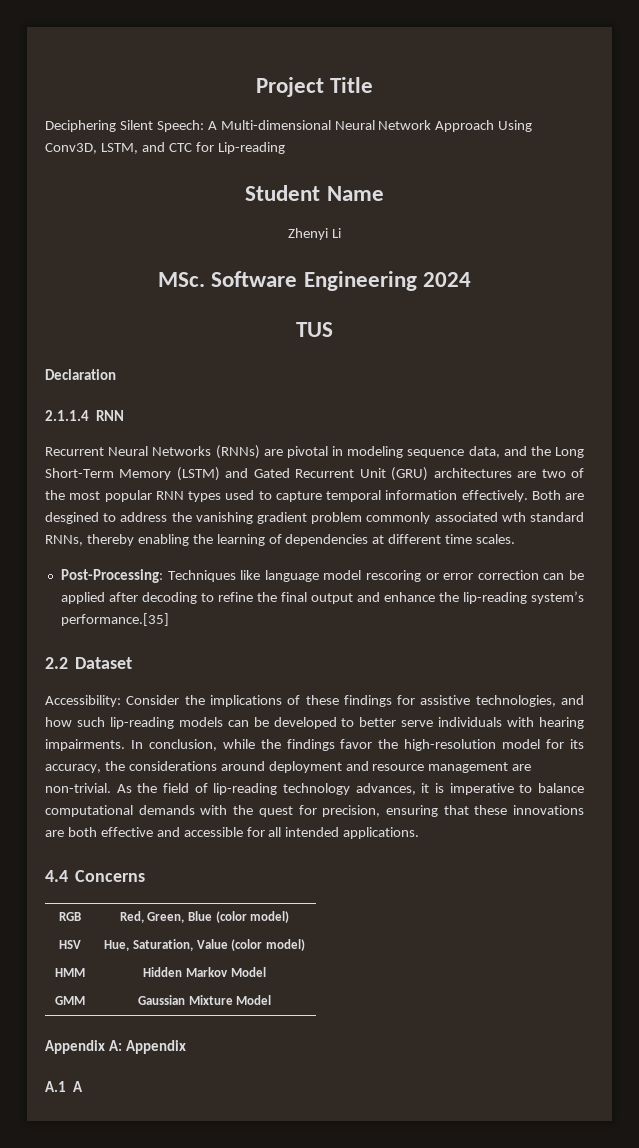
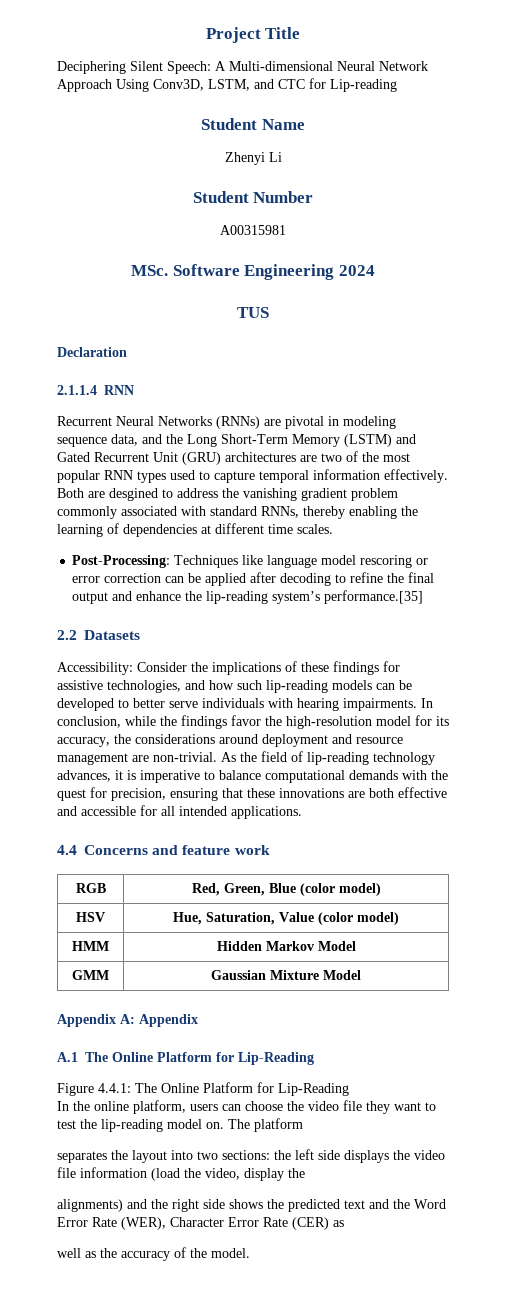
(341, 233) none -> [192,191,314,203] [220,225,286,235] // Student Number // A00315981
[501,512,526,522] wth -> [181,506,206,516] with
[75,657,133,669] Dataset -> [84,630,140,640] Datasets
(146, 876) none -> [152,845,270,855] and feature work
[73,1081,84,1092] A -> [85,1052,314,1065] [57,1082,349,1096] [57,1100,436,1114] [57,1118,303,1132] [57,1149,445,1163] [57,1167,305,1181] [57,1199,446,1212] [57,1217,344,1230] [57,1247,250,1261] The Online Platform for Lip-Reading // Figure 4.4.1: The Online Platform for Lip-Reading // In the online platform, users can choose the video file they want to test the lip-reading model on. The platform // separates the layout into two sections: the left side displays the video file information (load the video, display the // alignments) and the right side shows the predicted text and the Word Error Rate (WER), Character Error Rate (CER) as // well as the accuracy of the model.

